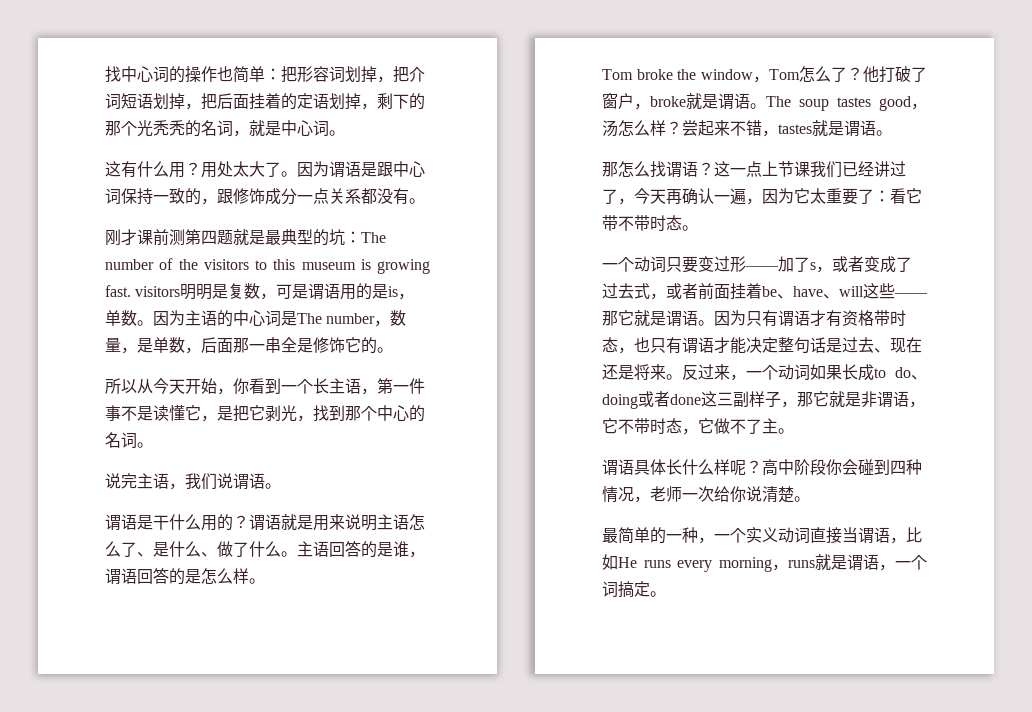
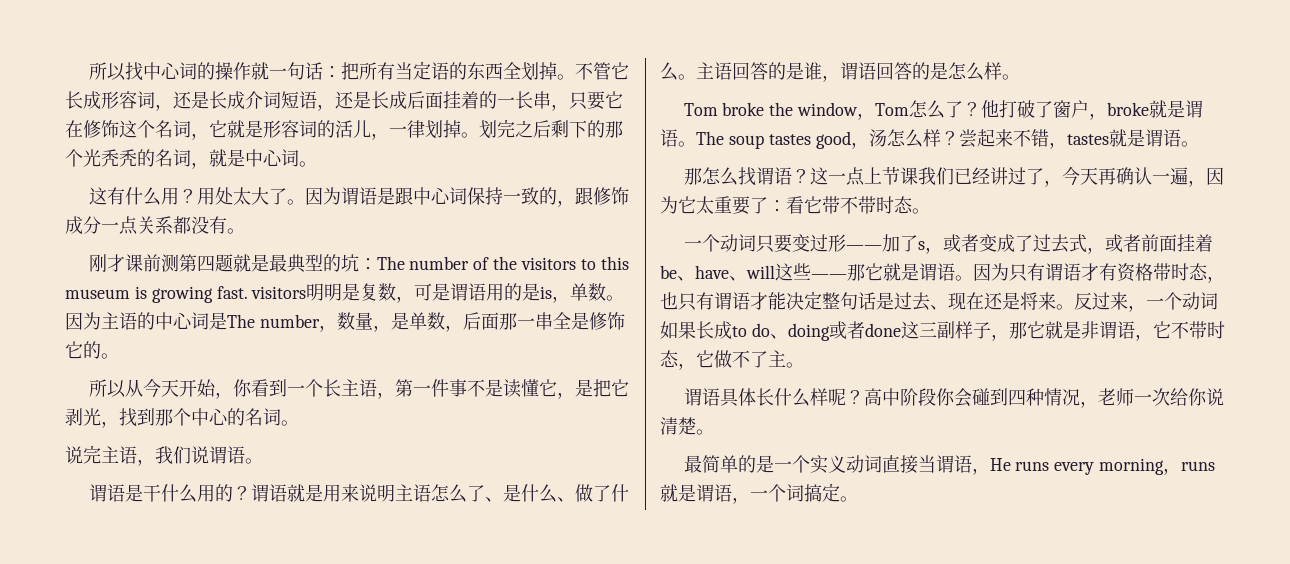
(105, 74) none -> [88,62,126,81] 所以
[217,66,425,83] [105,93,377,110] 也简单：把形容词划掉，把介词短语划掉，把后面挂着的定语划掉， -> [250,61,629,81] [65,91,623,111] [65,119,551,140] 就一句话：把所有当定语的东西全划掉。不管它长成形容词，还是长成介词短语，还是长成后面挂着的一长串，只要它在修饰这个名词，它就是形容词的活儿，一律划掉。划完之后
[666,527,714,544] 一种， -> [755,455,774,473] 是
[906,527,922,543] [602,554,618,570] 比如 -> (990, 471) none

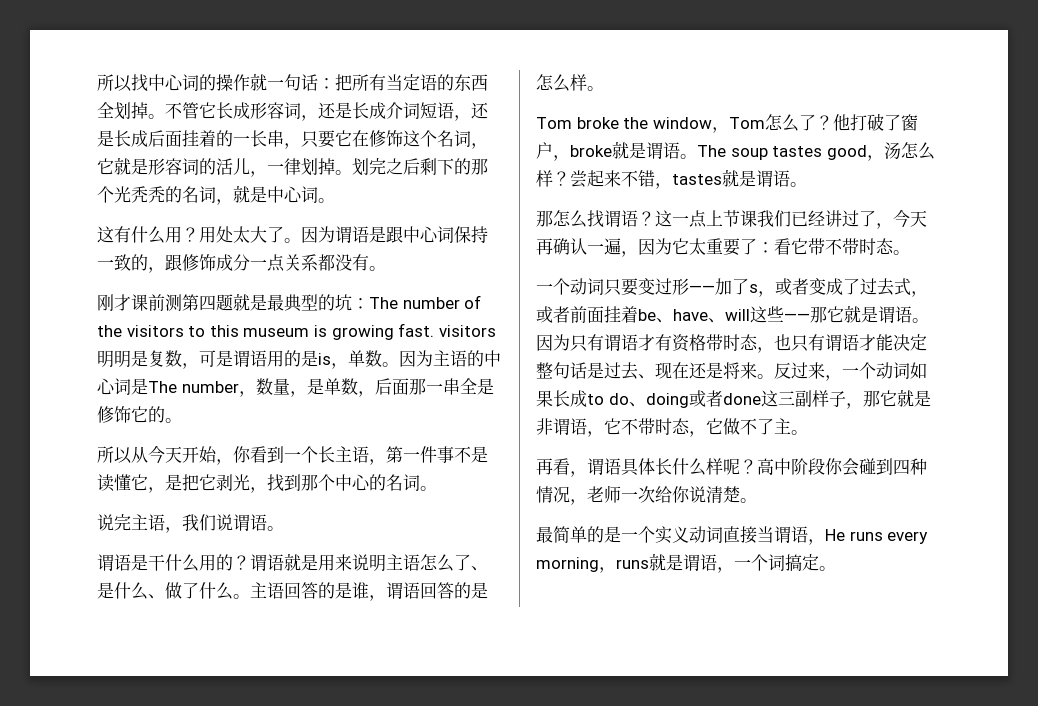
(804, 365) none -> [536,458,587,477] 再看，

